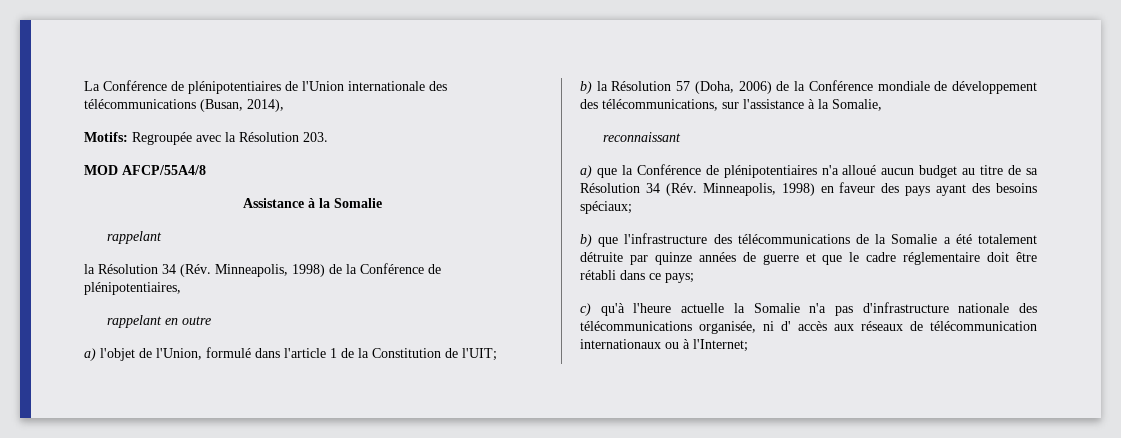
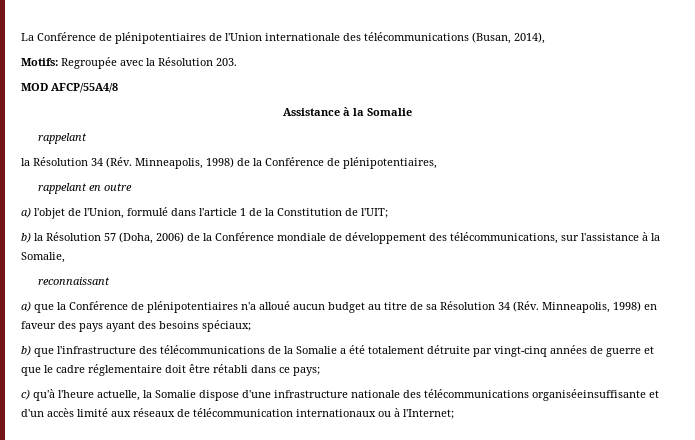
[654,252,692,265] quinze -> [494,346,547,357] vingt-cinq
[681,302,1037,316] [580,321,827,334] actuelle la Somalie n'a pas d'infrastructure nationale des télécommunications organisée, ni d' accès -> [97,389,659,401] [21,408,108,417] actuelle, la Somalie dispose d'une infrastructure nationale des télécommunications organiséeinsuffisante et d'un accès limité

